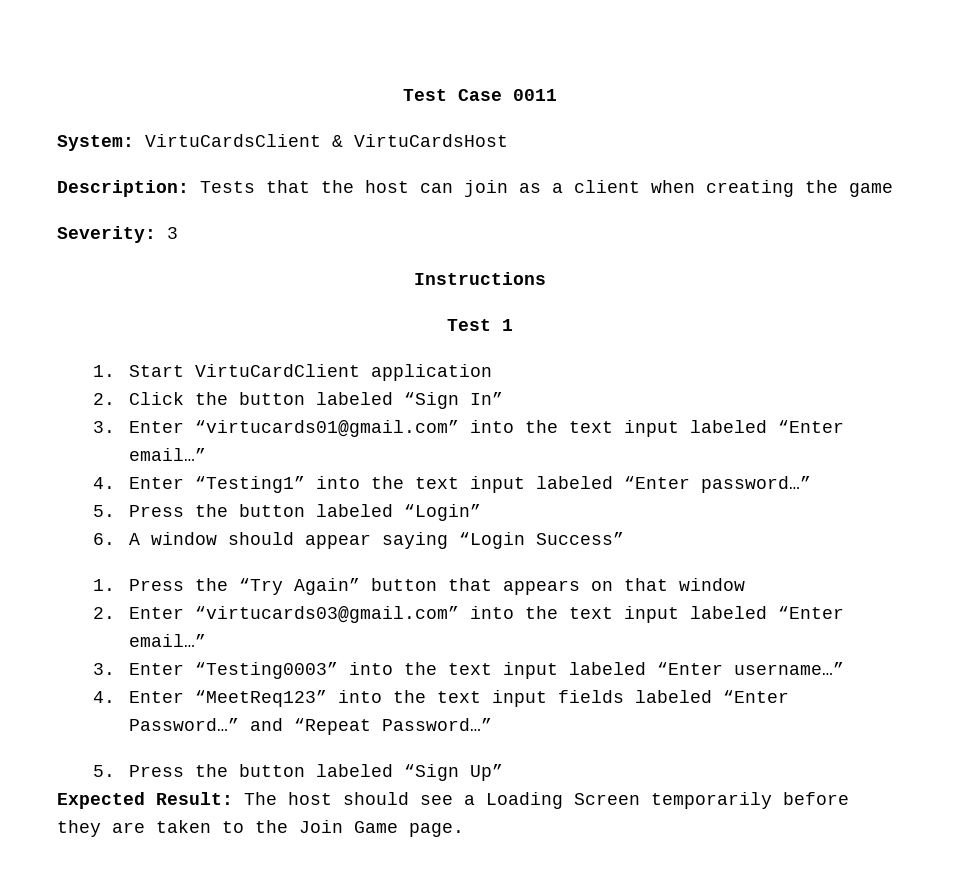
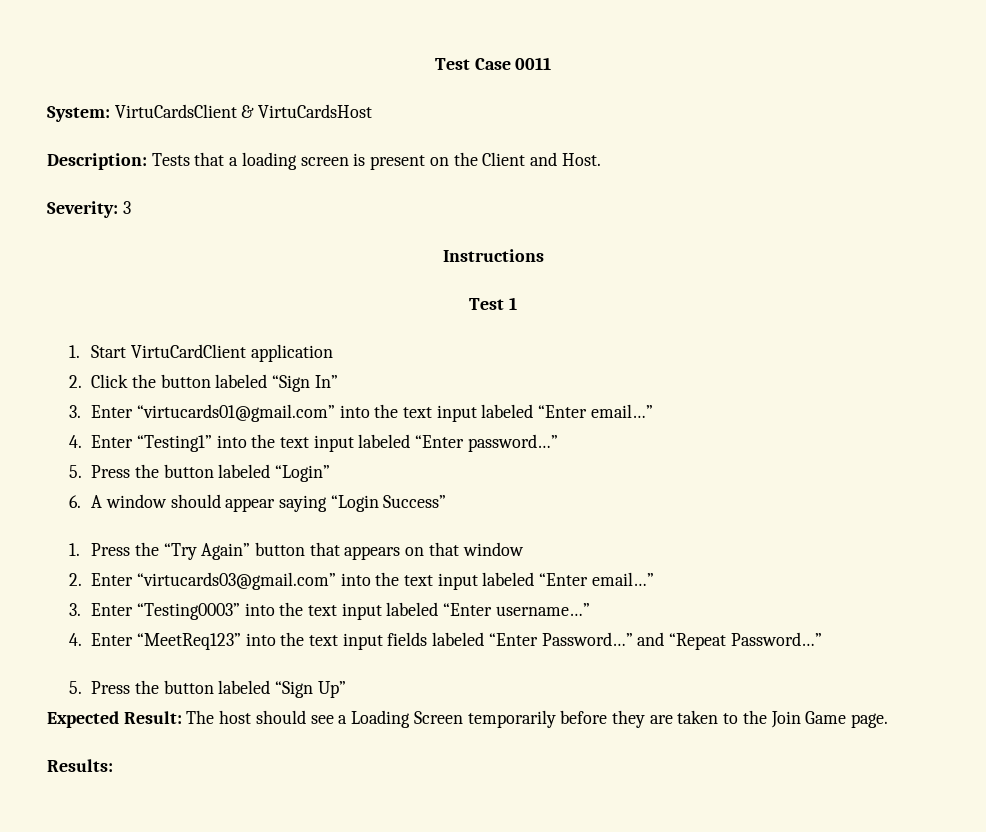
[321,180,893,197] the host can join as a client when creating the game -> [229,152,601,170] a loading screen is present on the Client and Host.
(464, 830) none -> [47,759,113,772] // Results:

